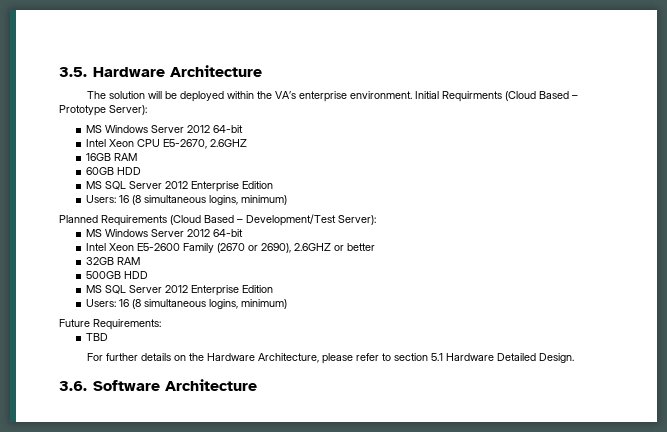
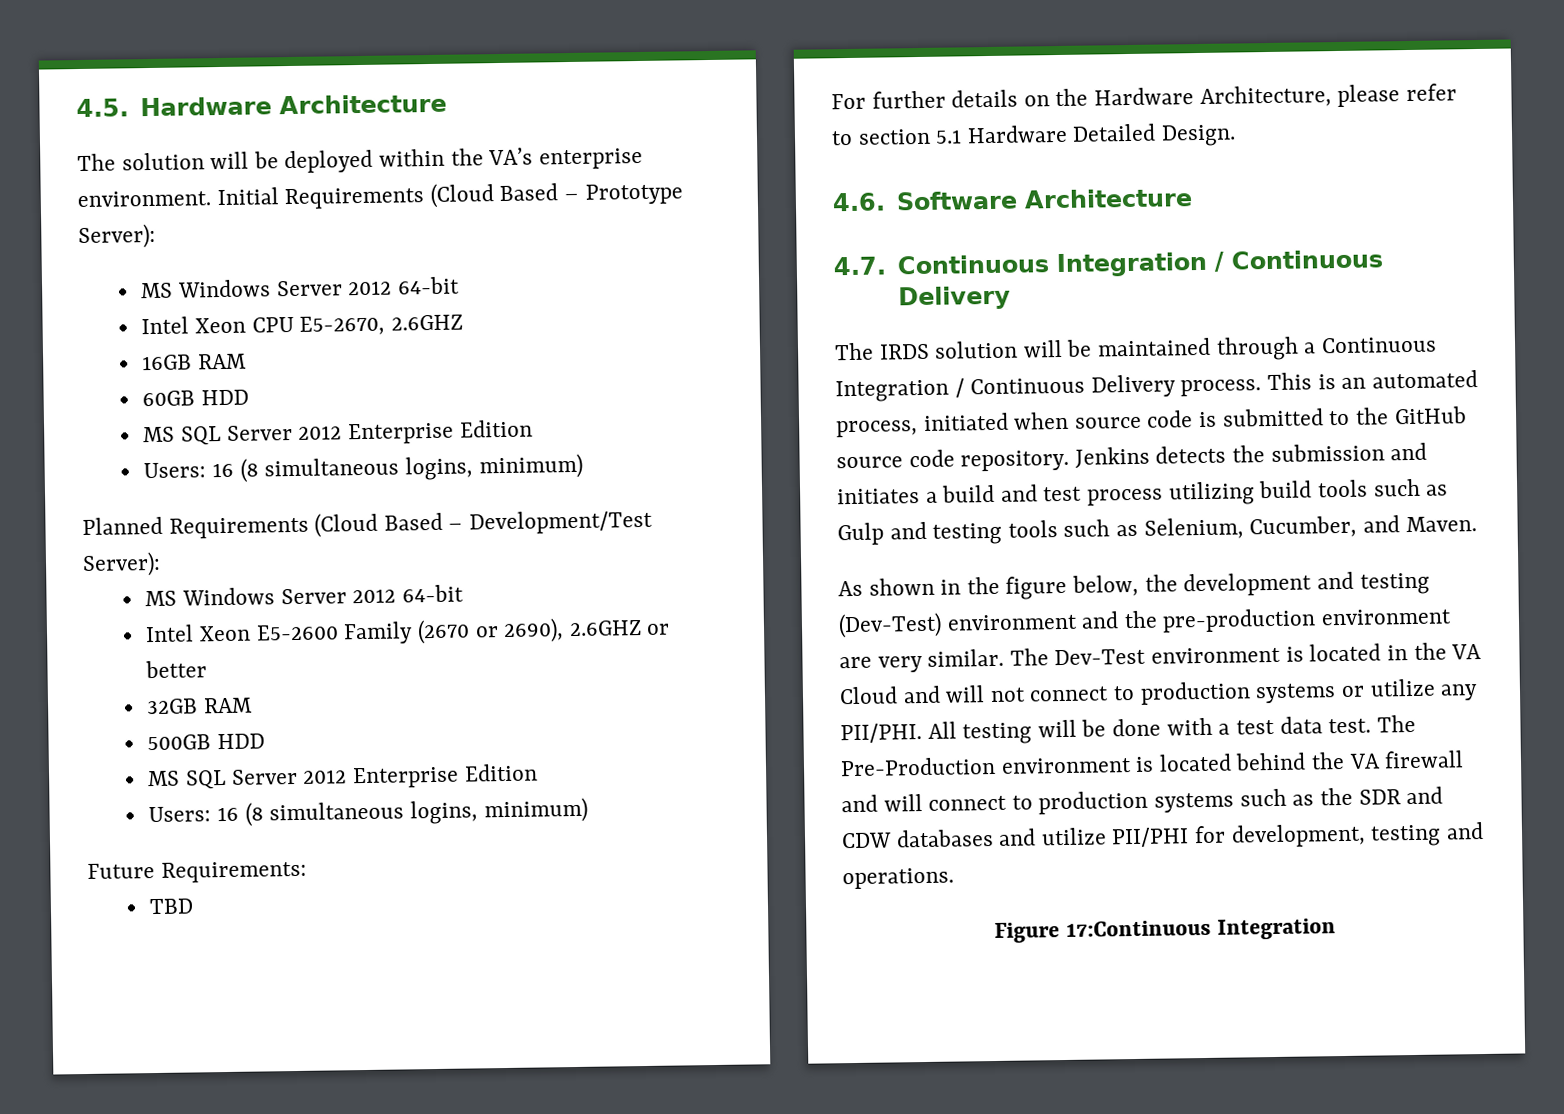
[59,67,87,77] 3.5. -> [76,98,129,118] 4.5.
[441,91,502,102] Requirments -> [284,187,425,210] Requirements
[59,381,87,391] 3.6. -> [832,192,886,212] 4.6.
(257, 385) none -> [833,249,1384,278] [898,285,1012,311] [834,336,1437,361] [835,370,1478,403] [836,406,1467,438] [836,442,1428,472] [837,478,1449,506] [837,515,1477,546] [838,571,1430,600] [838,608,1453,639] [839,642,1483,673] [839,678,1479,705] [840,714,1416,745] [840,750,1465,777] [841,786,1444,815] [841,821,1484,849] [842,867,954,890] [994,918,1336,943] // 4.7. Continuous Integration / Continuous Delivery // The IRDS solution will be maintained through a Continuous Integration / Continuous Delivery process. This is an automated process, initiated when source code is submitted to the GitHub source code repository. Jenkins detects the submission and initiates a build and test process utilizing build tools such as Gulp and testing tools such as Selenium, Cucumber, and Maven. // As shown in the figure below, the development and testing (Dev-Test) environment and the pre-production environment are very similar. The Dev-Test environment is located in the VA Cloud and will not connect to production systems or utilize any PII/PHI. All testing will be done with a test data test. The Pre-Production environment is located behind the VA firewall and will connect to production systems such as the SDR and CDW databases and utilize PII/PHI for development, testing and operations. // Figure 17:Continuous Integration

